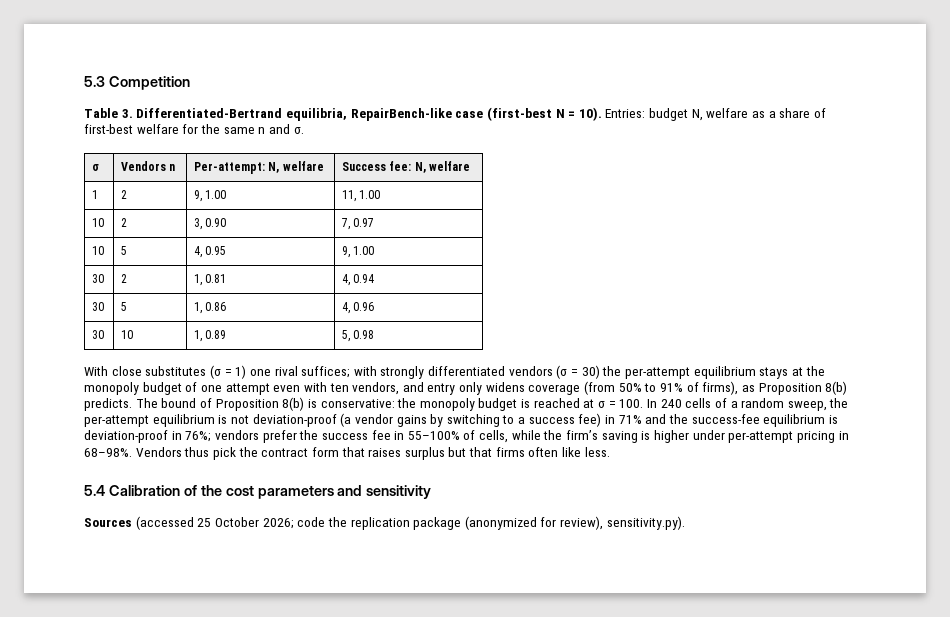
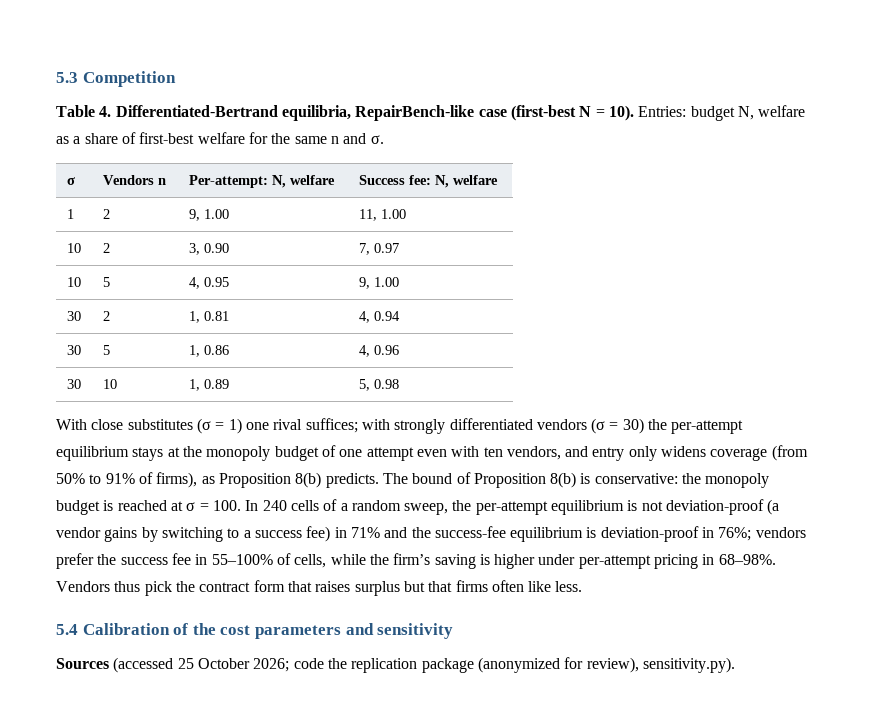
[121,109,133,118] 3. -> [99,106,112,117] 4.

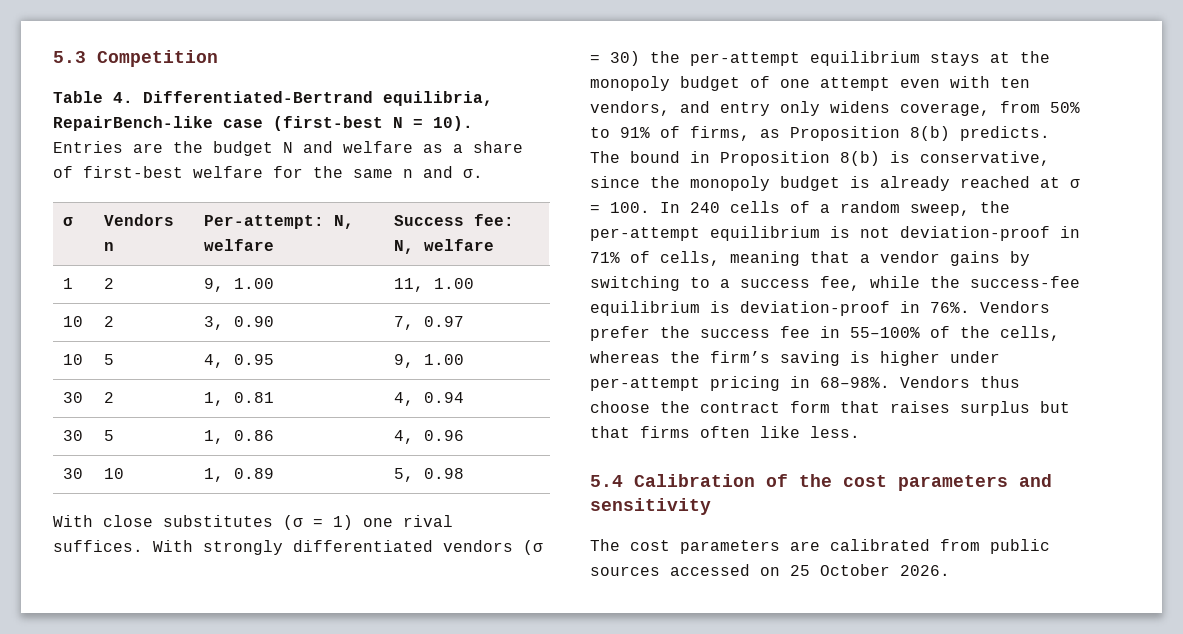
[638,106,754,121] Entries: budget N, -> [53,141,333,156] Entries are the budget N and
[305,418,390,433] suffices; with -> [53,540,193,552] suffices. With
[710,445,808,461] coverage (from -> [900,101,1040,116] coverage, from
[156,472,198,488] firms), -> [690,126,750,141] firms,
[456,472,471,484] of -> [690,151,710,163] in
[594,473,678,484] conservative: -> [920,151,1050,166] [590,176,640,188] conservative, since
(114, 505) none -> [880,176,950,191] already
[767,499,780,515] (a -> [1060,226,1080,238] [590,251,870,266] in 71% of cells, meaning that a
[306,526,408,542] fee) in 71% and -> [820,276,920,291] fee, while
[718,527,806,541] 76%; vendors -> [930,301,1050,313] 76%. Vendors
[294,554,366,568] cells, while -> [960,326,1060,341] [590,351,660,363] the cells, whereas
[144,581,172,596] pick -> [590,401,650,413] choose
[56,657,735,673] Sources (accessed 25 October 2026; code the replication package (anonymized for review), sensitivity.py). -> [590,539,1050,554] [590,564,950,576] The cost parameters are calibrated from public sources accessed on 25 October 2026.

